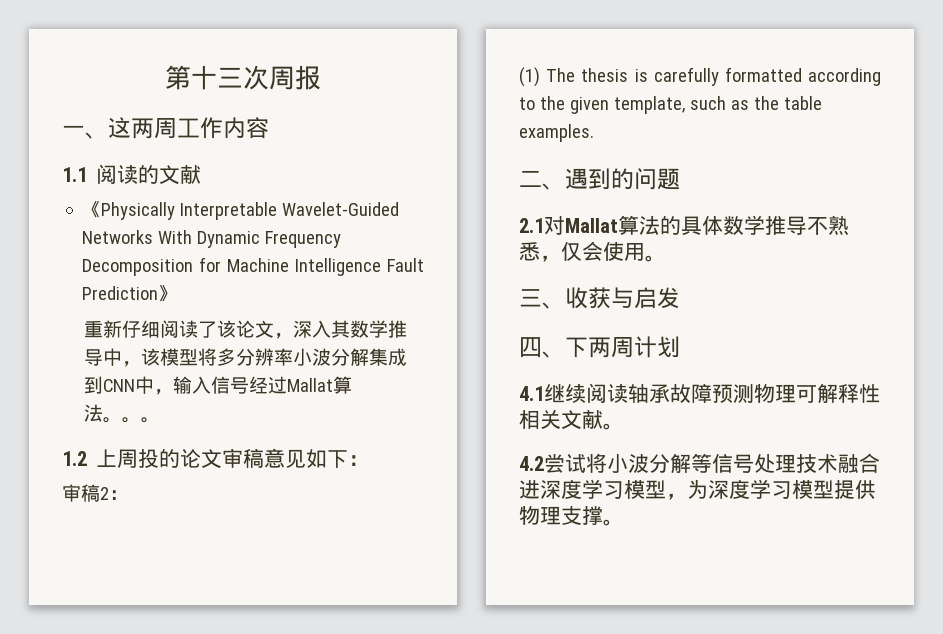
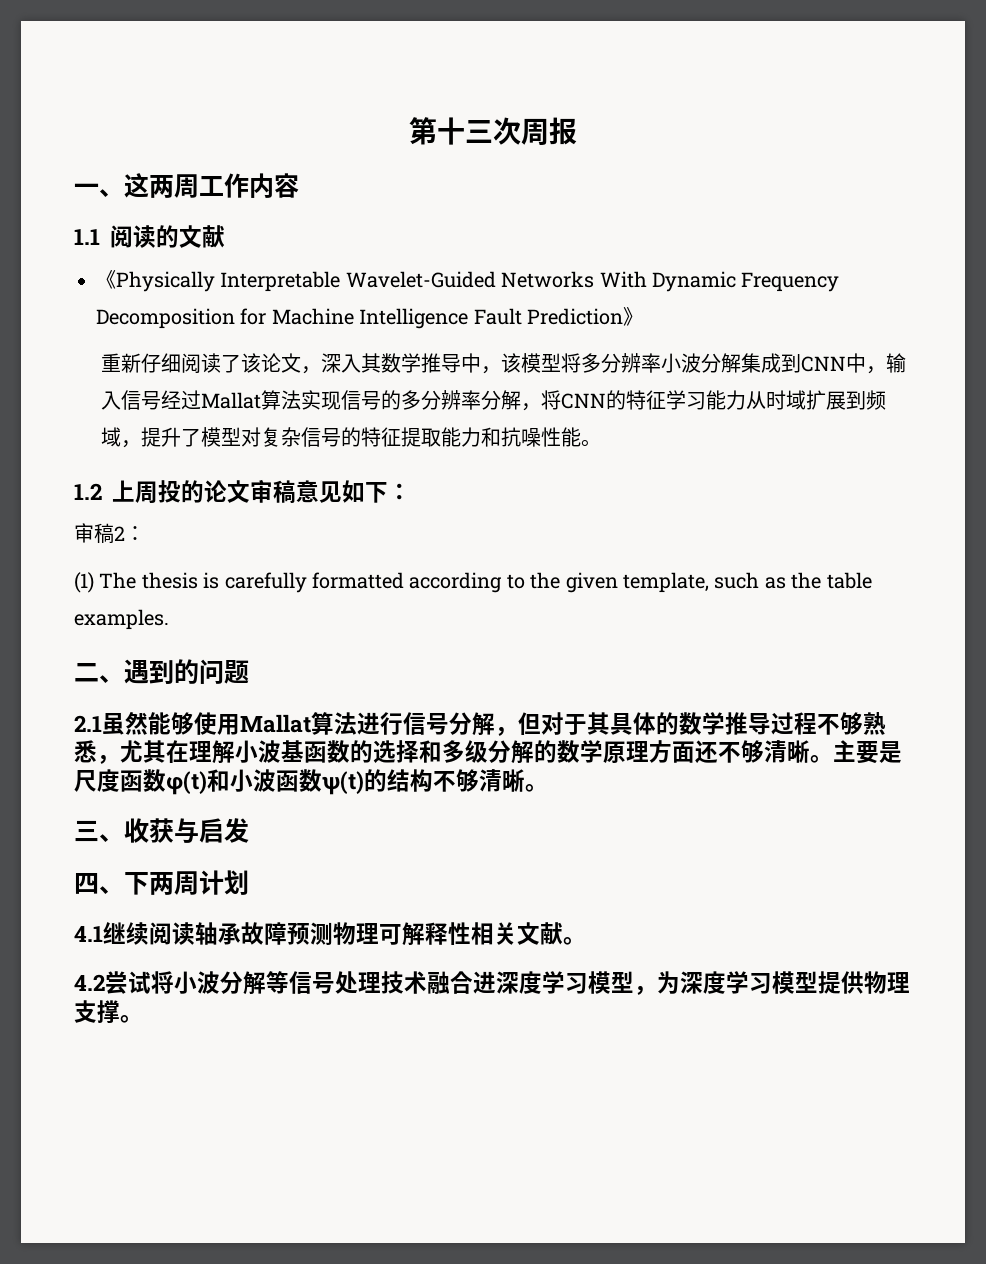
[102,417,141,423] 。。 -> [300,390,886,411] [100,427,581,448] 实现信号的多分辨率分解，将CNN的特征学习能力从时域扩展到频域，提升了模型对复杂信号的特征提取能力和抗噪性能
[544,215,849,236] [519,241,645,262] 对Mallat算法的具体数学推导不熟悉，仅会使用 -> [102,711,886,736] [74,740,902,764] [74,769,525,795] 虽然能够使用Mallat算法进行信号分解，但对于其具体的数学推导过程不够熟悉，尤其在理解小波基函数的选择和多级分解的数学原理方面还不够清晰。主要是尺度函数φ(t)和小波函数ψ(t)的结构不够清晰

